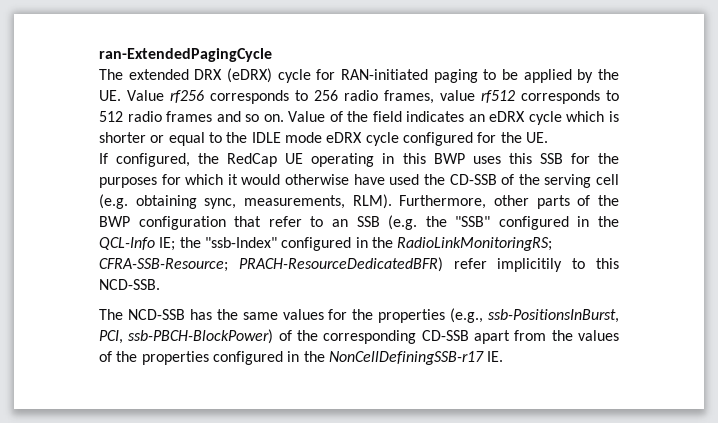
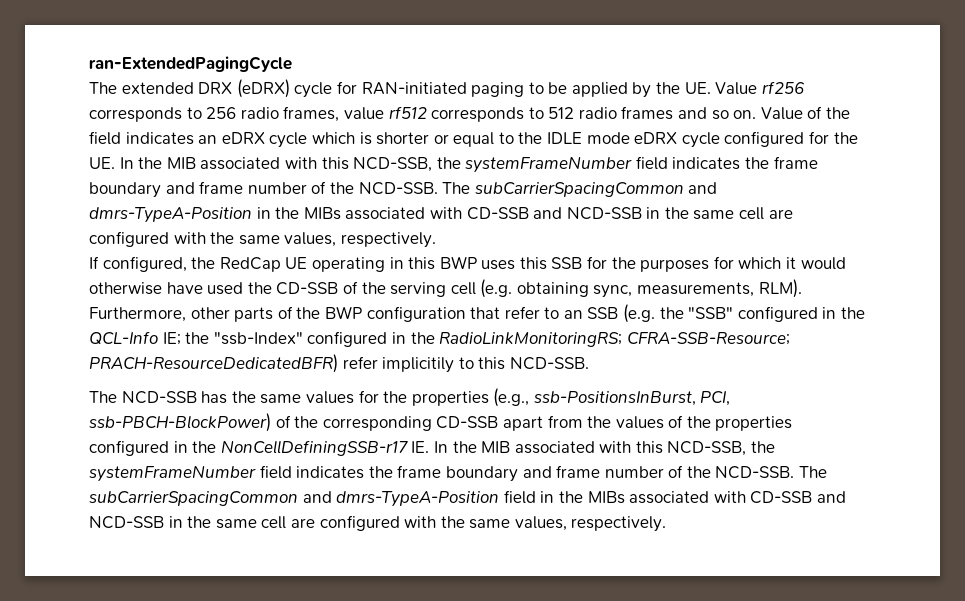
(548, 137) none -> [119,156,818,173] [89,181,718,198] [89,207,793,223] [89,231,436,248] In the MIB associated with this NCD-SSB, the systemFrameNumber field indicates the frame boundary and frame number of the NCD-SSB. The subCarrierSpacingCommon and dmrs-TypeA-Position in the MIBs associated with CD-SSB and NCD-SSB in the same cell are configured with the same values, respectively.
(504, 356) none -> [433,441,776,456] [89,465,828,482] [89,490,846,507] [89,515,667,532] In the MIB associated with this NCD-SSB, the systemFrameNumber field indicates the frame boundary and frame number of the NCD-SSB. The subCarrierSpacingCommon and dmrs-TypeA-Position field in the MIBs associated with CD-SSB and NCD-SSB in the same cell are configured with the same values, respectively.

